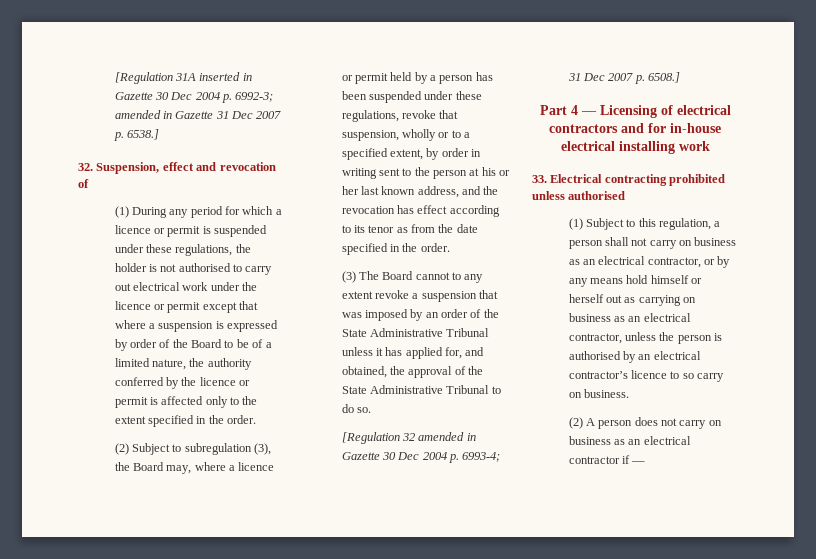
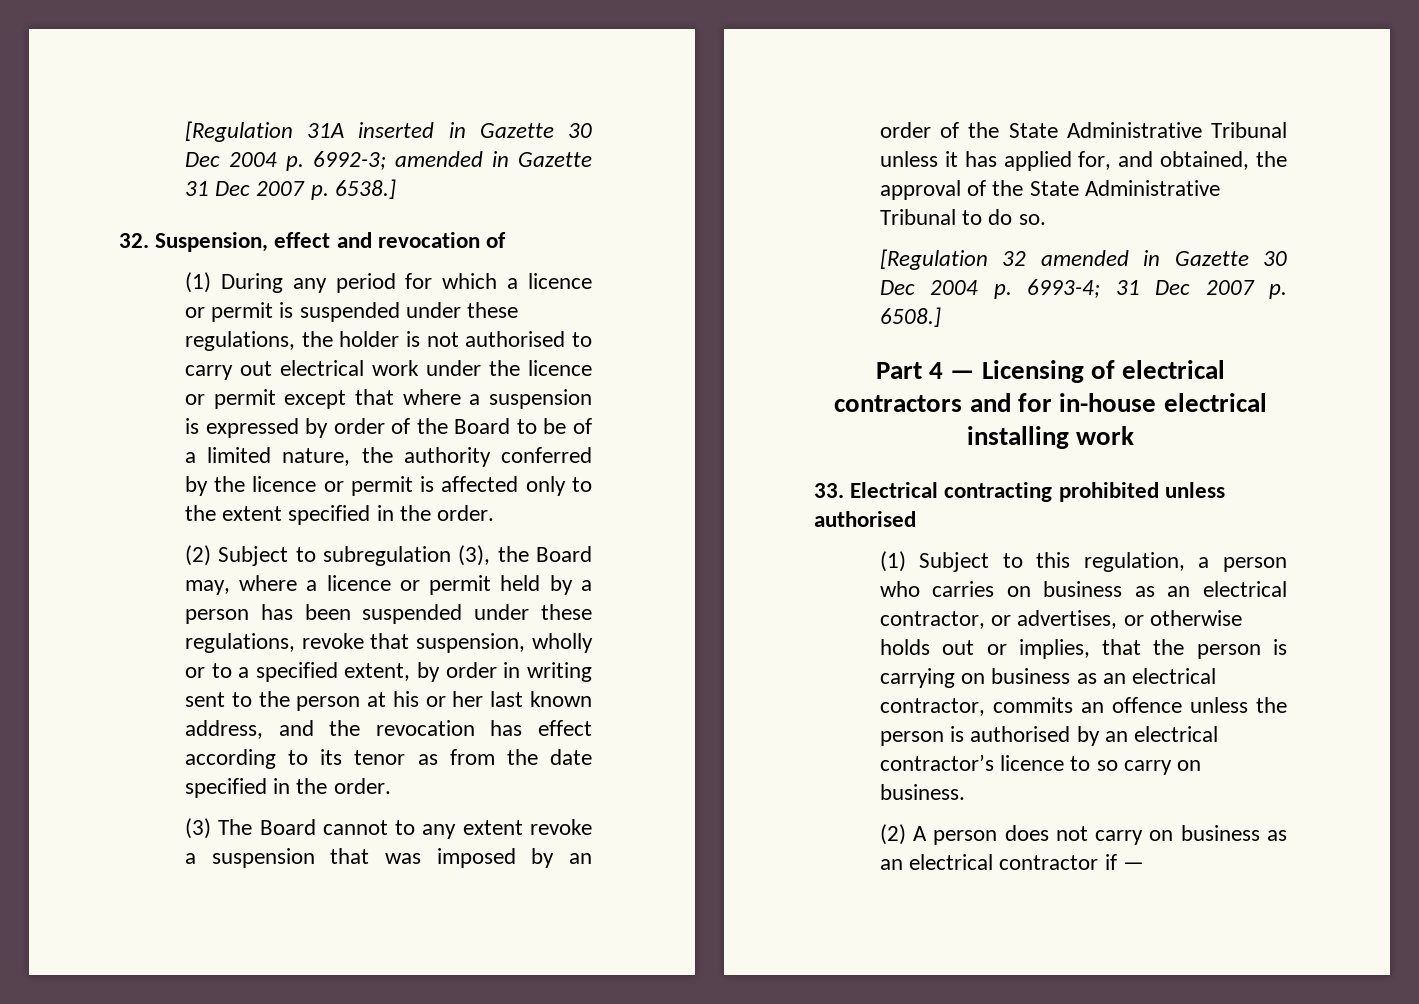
[604,237,677,249] shall not carry -> [879,581,995,597] who carries
[717,256,731,268] [568,275,703,287] [568,294,636,303] by any means hold himself or herself out as -> [1017,610,1242,629] [879,639,1287,659] advertises, or otherwise holds out or implies, that the person is
(622, 338) none -> [992,697,1182,713] commits an offence

